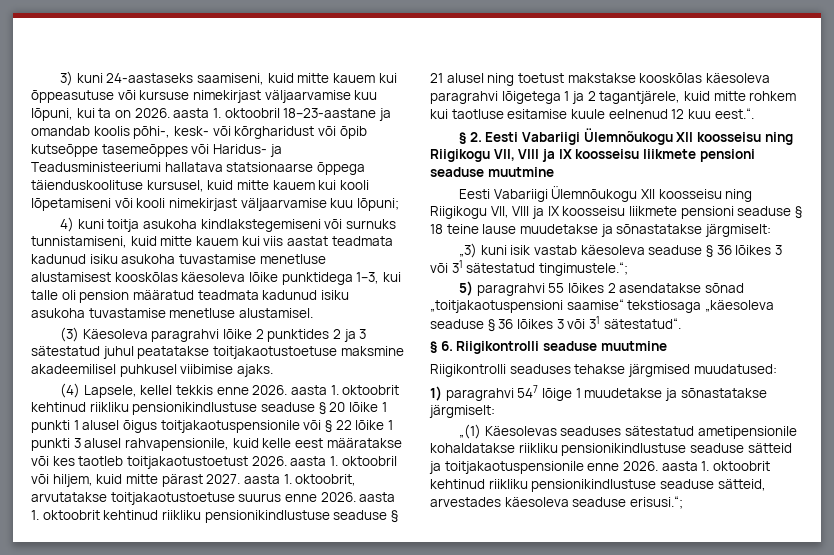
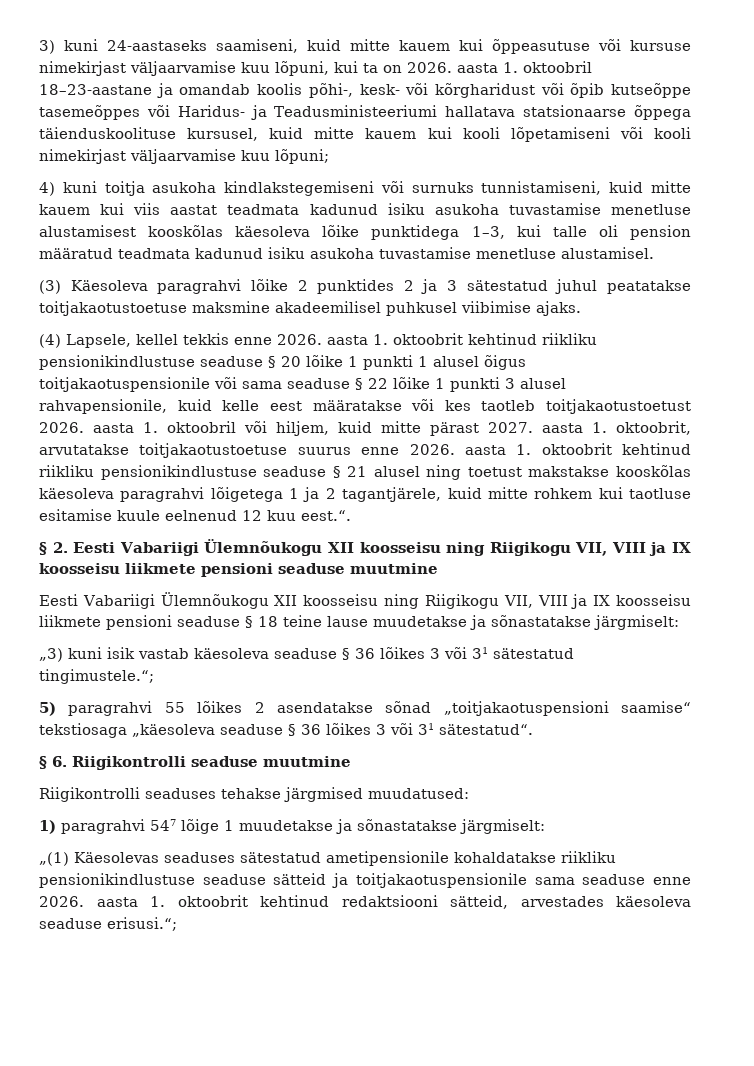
(322, 425) none -> [242,378,350,389] sama seaduse
[587,461,770,471] [430,479,714,492] enne 2026. aasta 1. oktoobrit kehtinud riikliku pensionikindlustuse seaduse -> [534,874,691,885] [39,895,438,907] sama seaduse enne 2026. aasta 1. oktoobrit kehtinud redaktsiooni

